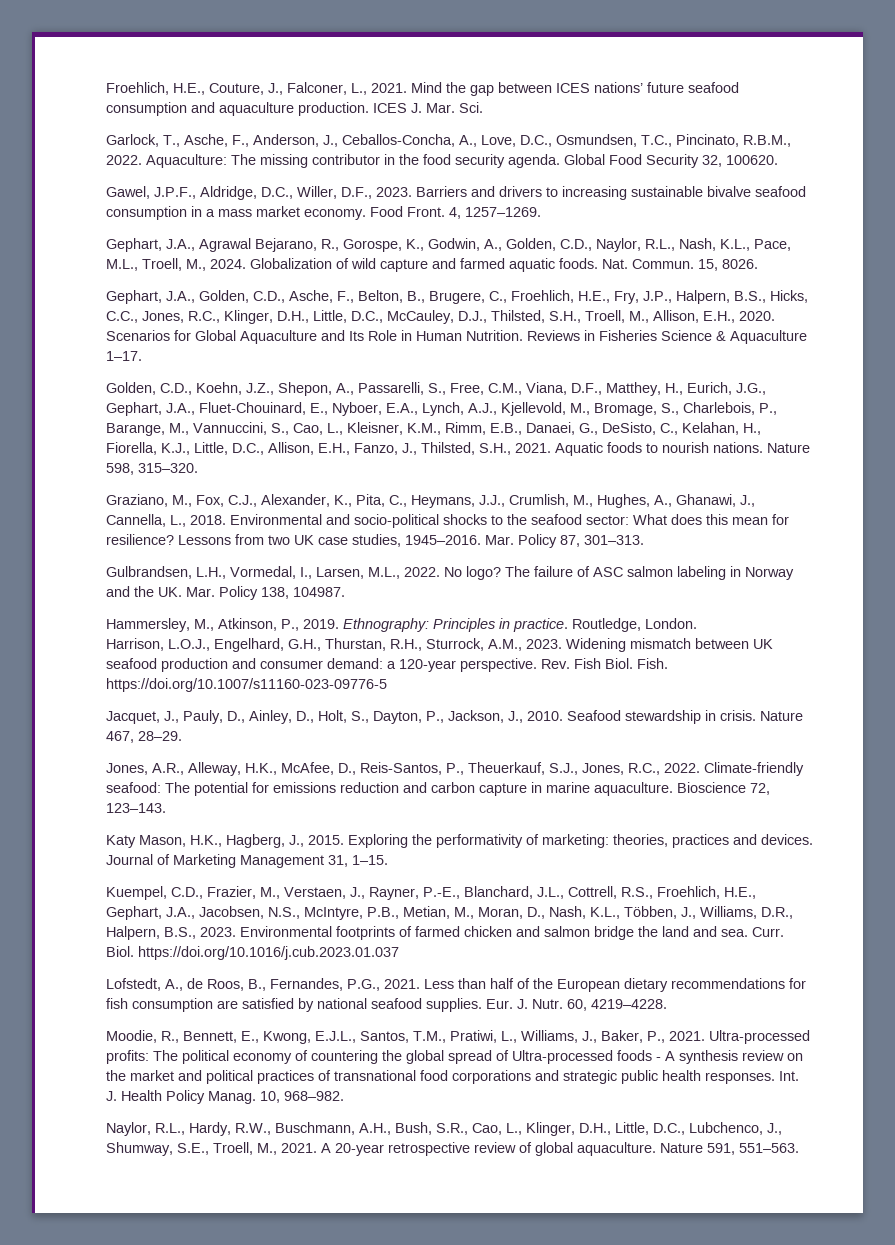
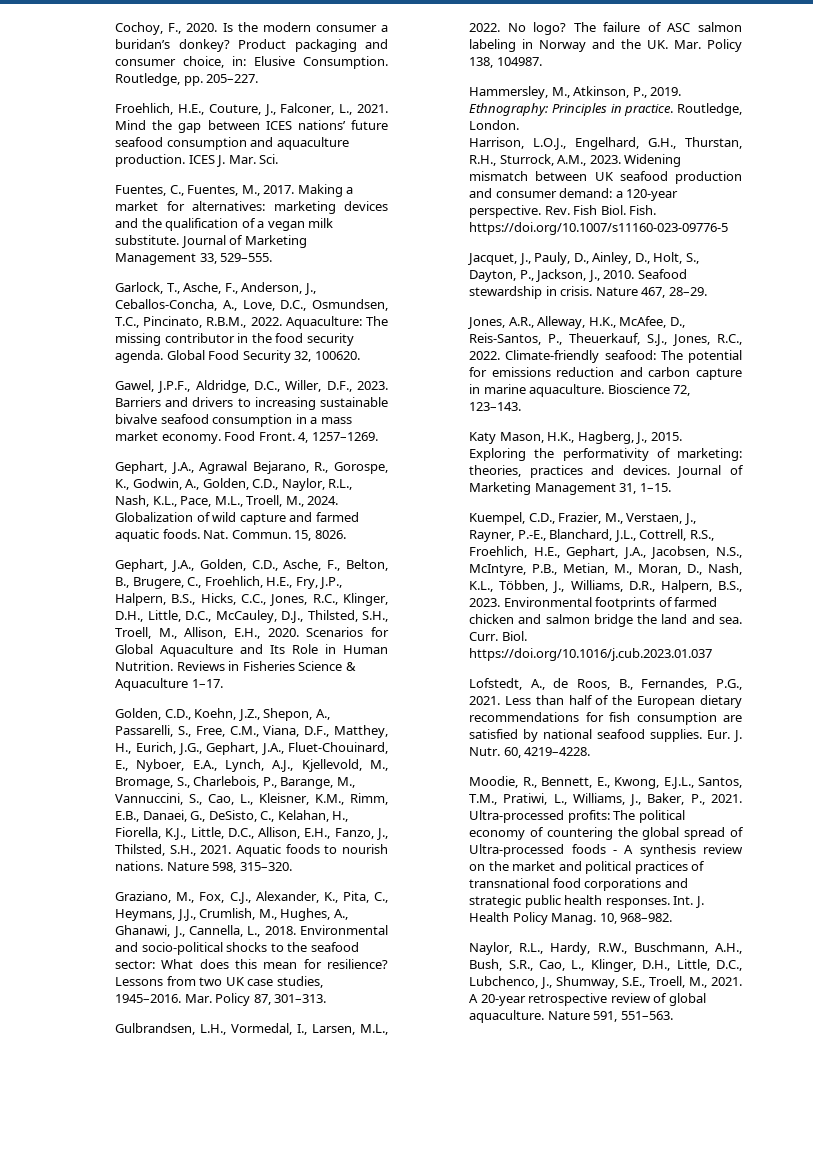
(105, 88) none -> [115,22,389,35] [115,39,388,52] [115,56,388,69] [115,73,259,86] Cochoy, F., 2020. Is the modern consumer a buridan’s donkey? Product packaging and consumer choice, in: Elusive Consumption. Routledge, pp. 205–227. //
(483, 107) none -> [115,184,354,197] [115,201,388,214] [115,218,334,231] [115,235,307,248] [115,253,273,265] // Fuentes, C., Fuentes, M., 2017. Making a market for alternatives: marketing devices and the qualification of a vegan milk substitute. Journal of Marketing Management 33, 529–555.

